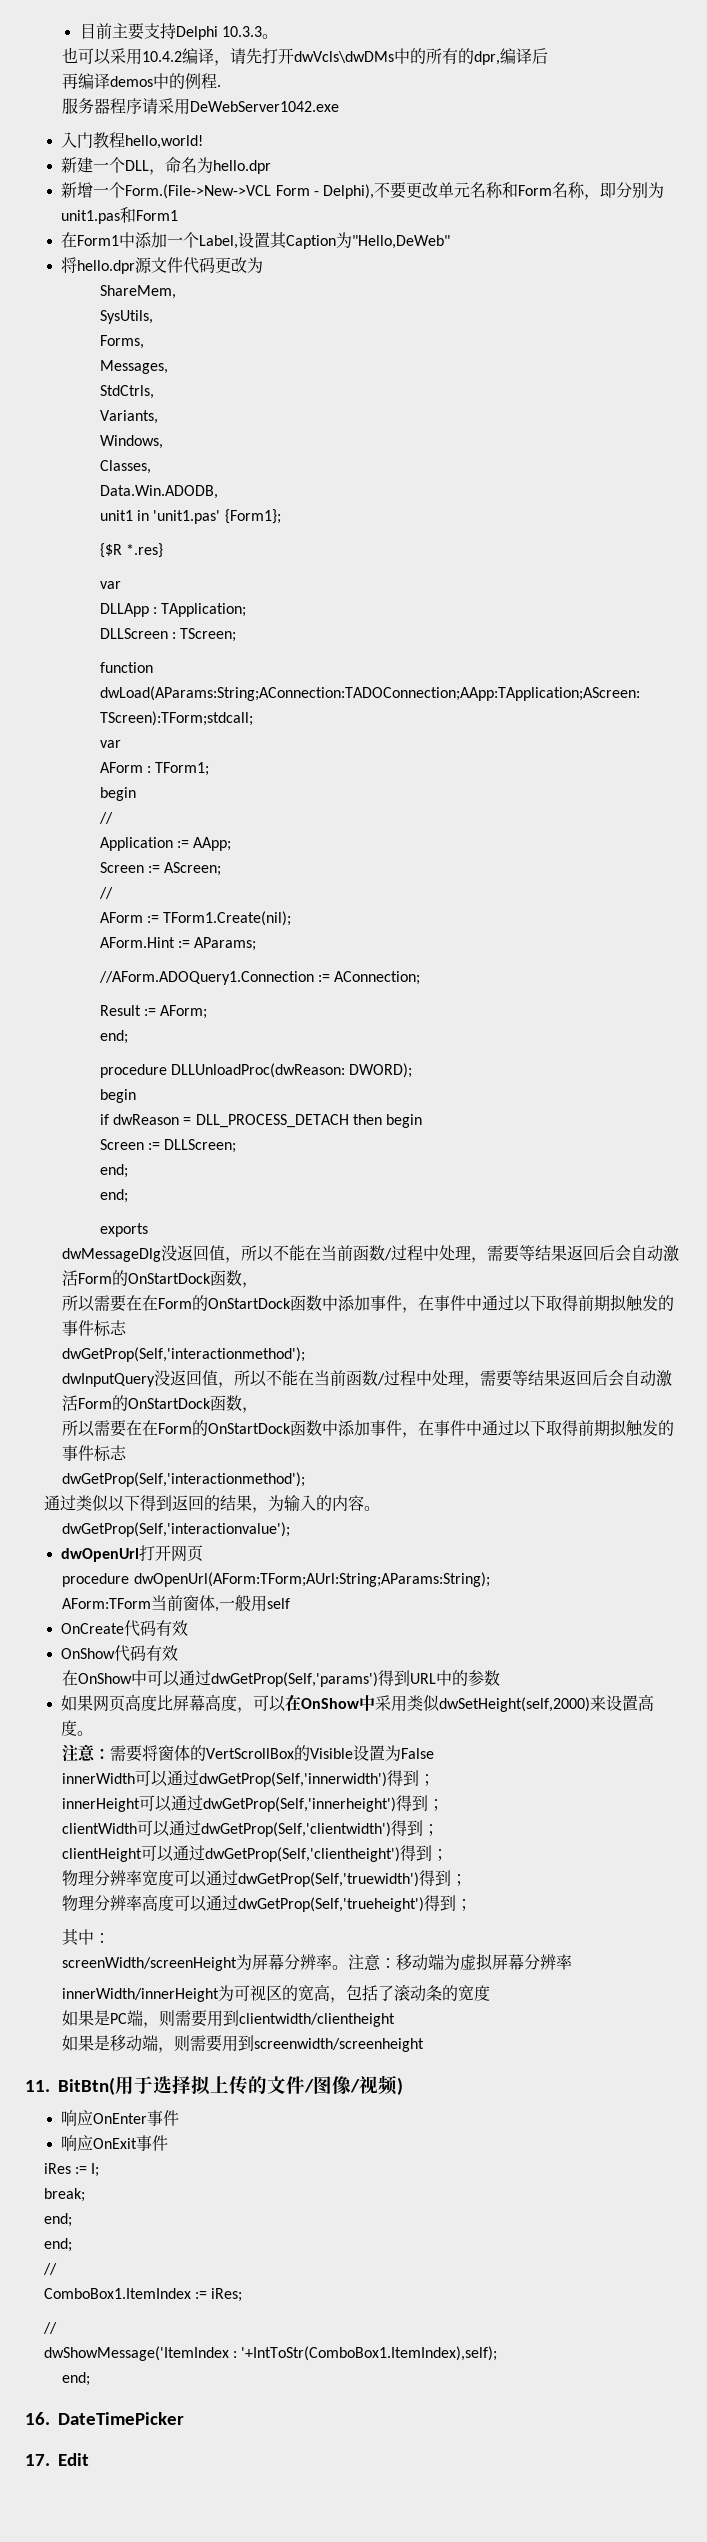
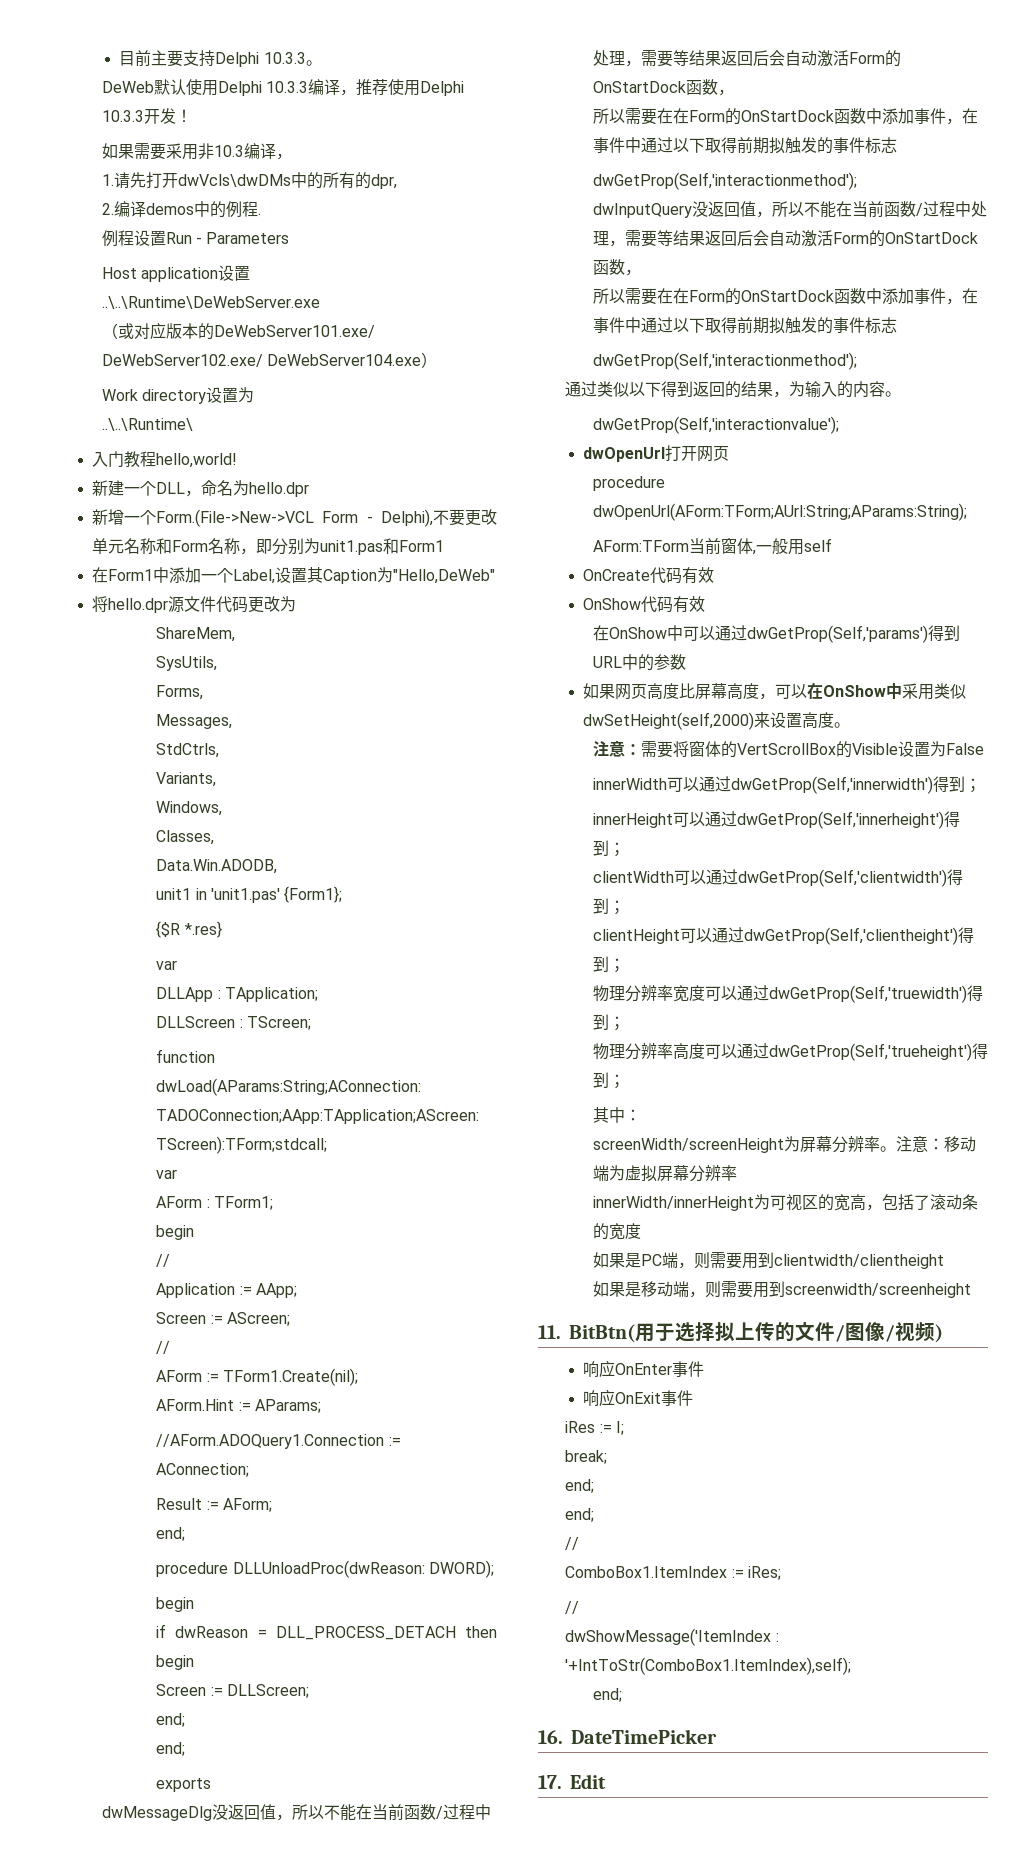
[62,47,231,66] 也可以采用10.4.2编译， -> [101,79,464,96] [101,108,192,124] [101,143,292,160] [101,174,114,186] DeWeb默认使用Delphi 10.3.3编译，推荐使用Delphi 10.3.3开发！ // 如果需要采用非10.3编译， // 1.
[500,48,549,64] [62,73,79,89] 编译后 // 再 -> [101,203,114,215] // 2.
[62,98,340,115] 服务器程序请采用DeWebServer1042.exe -> [101,230,290,247] [101,265,250,282] [101,296,320,309] [101,322,375,340] [101,352,437,368] [101,387,254,404] [101,418,193,431] 例程设置Run - Parameters // Host application设置 // ..\..\Runtime\DeWebServer.exe // （或对应版本的DeWebServer101.exe/ DeWebServer102.exe/ DeWebServer104.exe） // Work directory设置为 // ..\..\Runtime\

